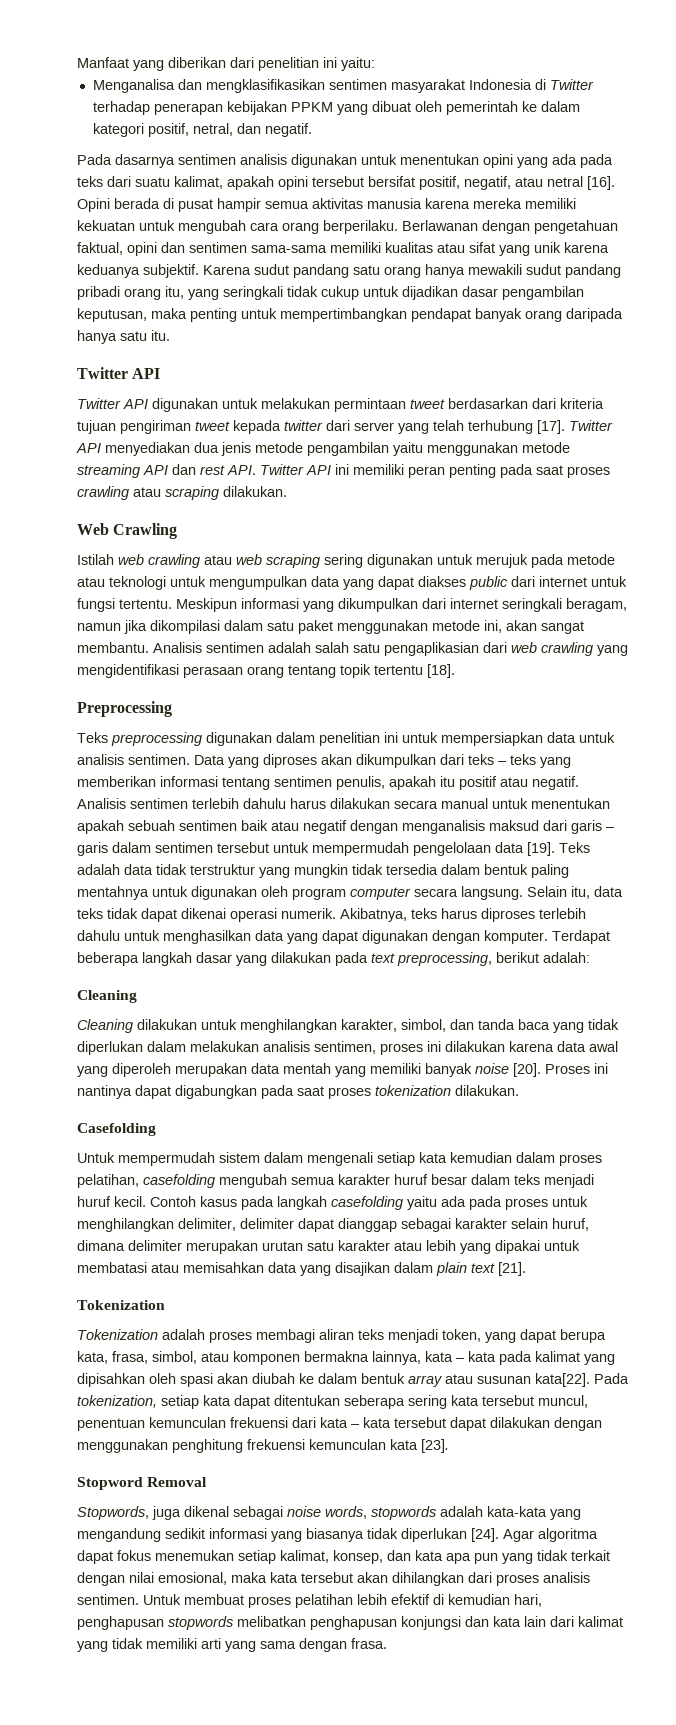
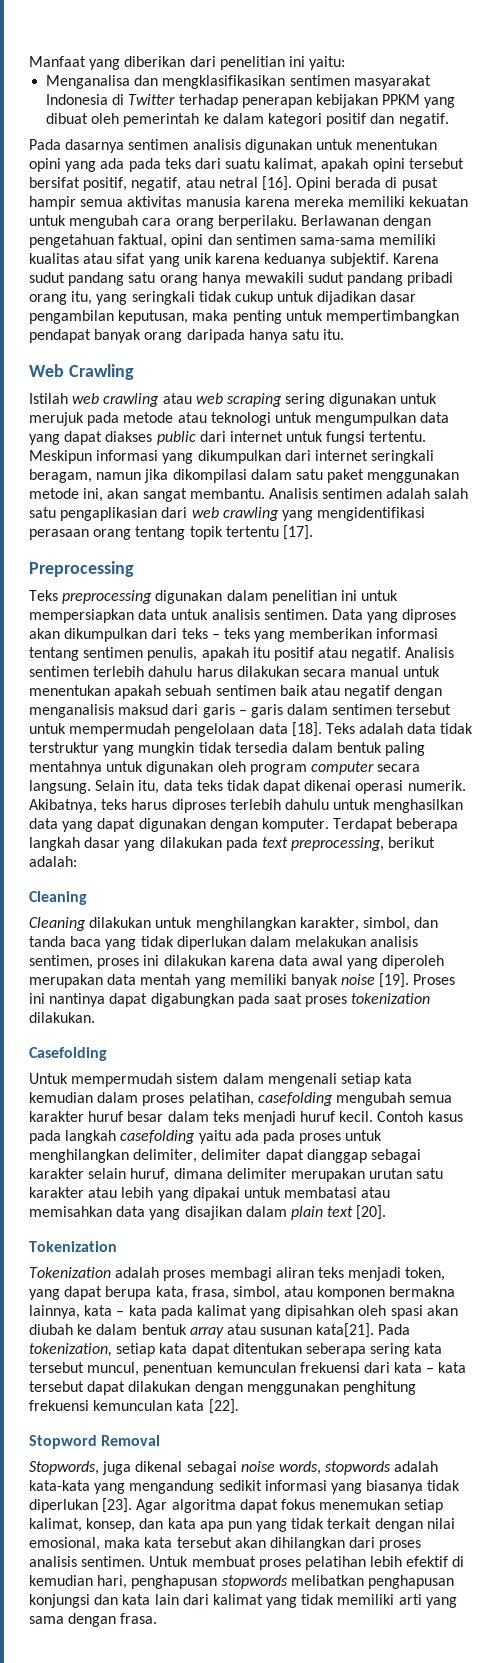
[147,123,233,137] positif, netral, -> [326,113,367,127] positif
[77,367,161,379] [77,398,604,412] [77,420,613,434] [76,442,570,456] [77,464,610,478] [77,486,287,500] // Twitter API // Twitter API digunakan untuk melakukan permintaan tweet berdasarkan dari kriteria tujuan pengiriman tweet kepada twitter dari server yang telah terhubung [17]. Twitter API menyediakan dua jenis metode pengambilan yaitu menggunakan metode streaming API dan rest API. Twitter API ini memiliki peran penting pada saat proses crawling atau scraping dilakukan. -> (345, 334) none
[427,664,455,678] [18]. -> [282,525,313,540] [17].
[527,842,555,856] [19]. -> [291,722,322,737] [18].
[513,1063,541,1077] [20]. -> [379,973,410,988] [19].
[498,1262,526,1276] [21]. -> [356,1205,387,1220] [20].
[535,1373,590,1387] kata[22]. -> [316,1323,375,1338] kata[21].
[421,1439,449,1453] [23]. -> [208,1399,239,1414] [22].
[471,1528,499,1542] [24]. -> [102,1498,133,1513] [23].

